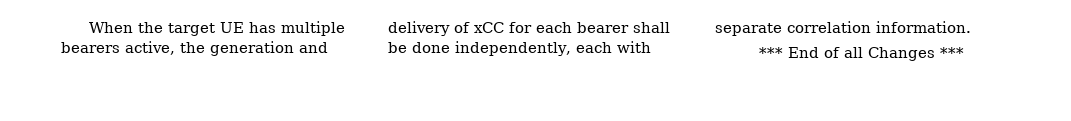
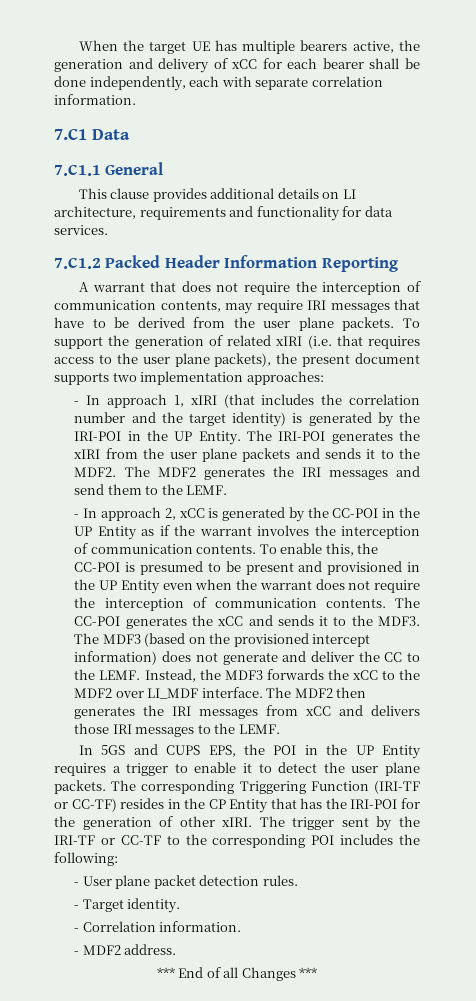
(971, 27) none -> [54,129,130,140] [54,162,164,176] [78,188,356,202] [54,206,393,221] [54,225,108,235] [54,255,398,272] [78,281,421,295] [54,299,420,314] [54,317,421,331] [54,335,420,349] [54,353,420,367] [54,371,324,385] [74,394,420,408] [74,412,420,427] [74,430,420,445] [74,448,420,462] [74,466,420,480] [74,484,228,495] [74,507,421,522] [74,525,421,540] [74,543,379,556] [74,561,420,575] [74,579,421,594] [74,597,420,611] [74,615,420,629] [74,633,371,647] [74,651,421,665] [74,669,420,682] [74,687,367,699] [74,705,421,719] [74,723,280,737] [78,744,421,759] [54,762,420,776] [54,780,420,794] [54,798,420,813] [54,816,420,831] [54,834,420,848] [54,852,118,866] [74,875,298,889] [74,898,181,913] [74,921,242,932] [74,944,177,955] // 7.C1 Data // 7.C1.1 General // This clause provides additional details on LI architecture, requirements and functionality for data services. // 7.C1.2 Packed Header Information Reporting // A warrant that does not require the interception of communication contents, may require IRI messages that have to be derived from the user plane packets. To support the generation of related xIRI (i.e. that requires access to the user plane packets), the present document supports two implementation approaches: // - In approach 1, xIRI (that includes the correlation number and the target identity) is generated by the IRI-POI in the UP Entity. The IRI-POI generates the xIRI from the user plane packets and sends it to the MDF2. The MDF2 generates the IRI messages and send them to the LEMF. // - In approach 2, xCC is generated by the CC-POI in the UP Entity as if the warrant involves the interception of communication contents. To enable this, the CC-POI is presumed to be present and provisioned in the UP Entity even when the warrant does not require the interception of communication contents. The CC-POI generates the xCC and sends it to the MDF3. The MDF3 (based on the provisioned intercept information) does not generate and deliver the CC to the LEMF. Instead, the MDF3 forwards the xCC to the MDF2 over LI_MDF interface. The MDF2 then generates the IRI messages from xCC and delivers those IRI messages to the LEMF. // In 5GS and CUPS EPS, the POI in the UP Entity requires a trigger to enable it to detect the user plane packets. The corresponding Triggering Function (IRI-TF or CC-TF) resides in the CP Entity that has the IRI-POI for the generation of other xIRI. The trigger sent by the IRI-TF or CC-TF to the corresponding POI includes the following: // - User plane packet detection rules. // - Target identity. // - Correlation information. // - MDF2 address.

